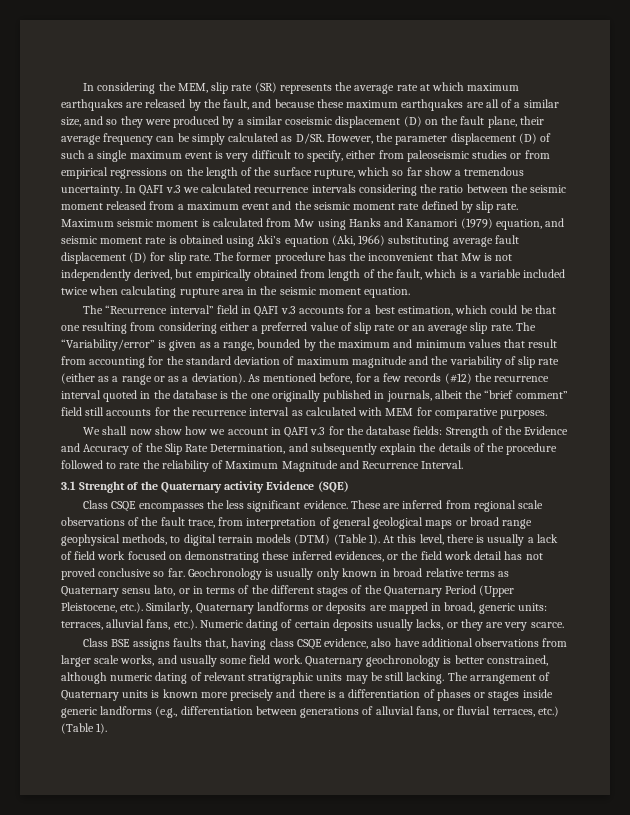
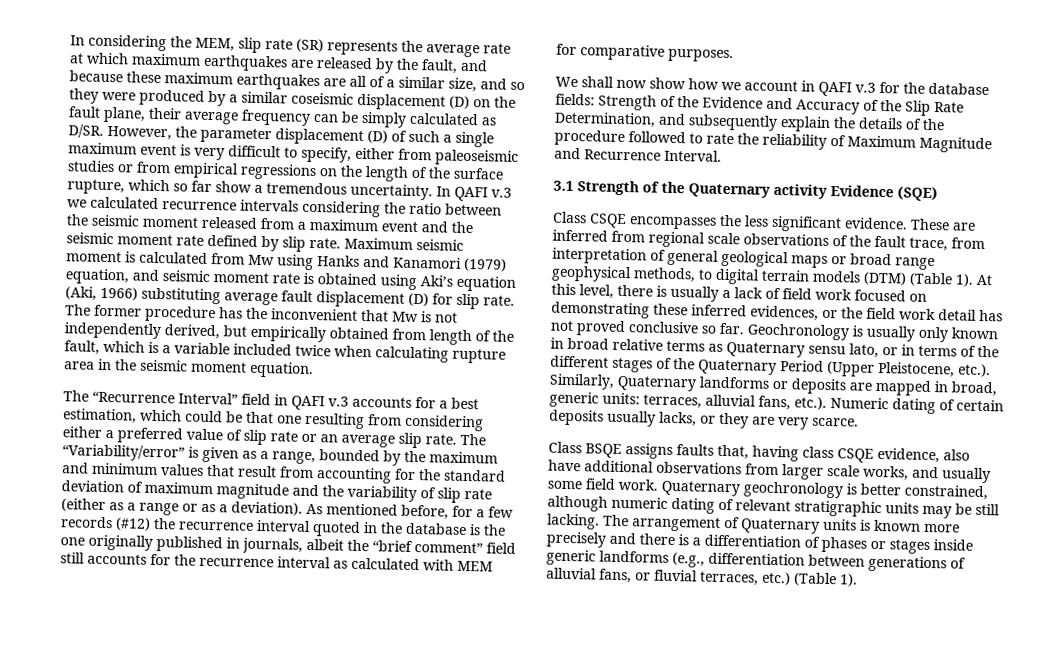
[169,305,214,314] interval” -> [178,392,238,405] Interval”
[79,481,126,493] Strenght -> [577,180,639,196] Strength
[111,639,131,647] BSE -> [585,443,622,459] BSQE

